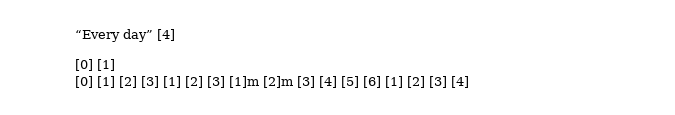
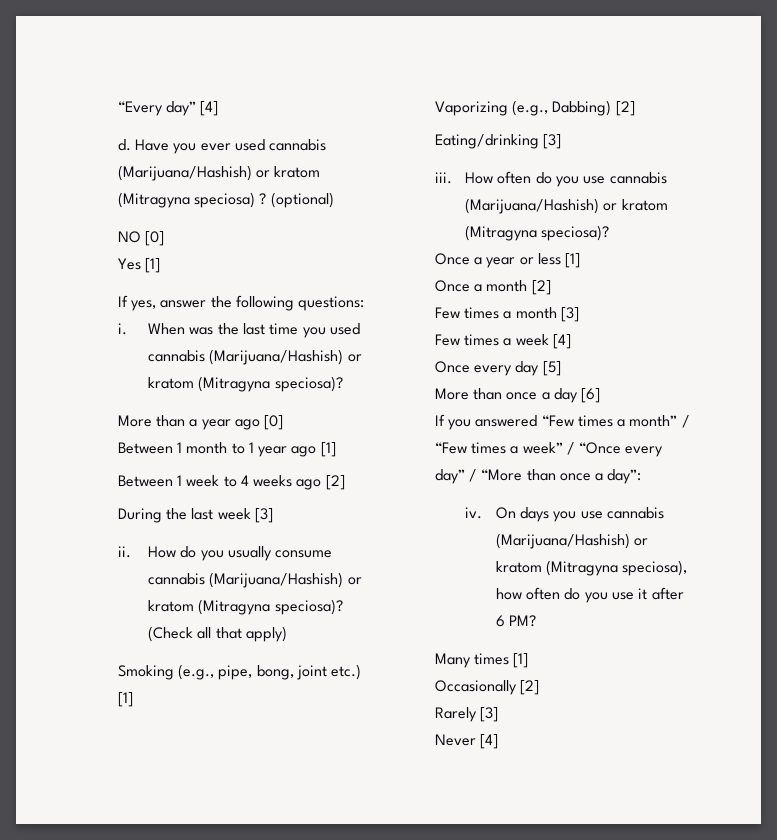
[74,59,115,71] [74,76,447,88] [0] [1] // [0] [1] [2] [3] [1] [2] [3] [1]m [2]m [3] [4] [5] [6] [1] [2] [3] -> [117,139,327,154] [117,165,321,181] [117,192,334,208] [117,231,164,246] [117,258,160,273] [117,295,365,311] [117,323,361,338] [148,349,362,365] [148,376,343,392] [117,415,284,430] [117,442,336,457] [117,475,345,490] [117,508,273,523] [117,546,333,561] [148,572,362,588] [148,599,343,615] [148,626,288,642] [117,664,362,680] [117,692,133,707] [434,100,635,116] [434,134,561,149] [434,171,667,187] [465,198,668,214] [465,225,610,241] [434,253,581,268] [434,280,551,295] [434,307,579,322] [434,334,571,349] [434,361,561,376] [434,388,601,403] [434,414,690,430] [434,442,664,457] [434,469,642,484] [465,507,664,522] [495,533,649,549] [495,560,688,576] [495,587,684,603] [495,615,537,627] [434,653,529,668] [434,680,539,695] [434,707,498,722] [434,734,476,746] d. Have you ever used cannabis (Marijuana/Hashish) or kratom (Mitragyna speciosa) ? (optional) // NO [0] // Yes [1] // If yes, answer the following questions: // i. When was the last time you used cannabis (Marijuana/Hashish) or kratom (Mitragyna speciosa)? // More than a year ago [0] // Between 1 month to 1 year ago [1] // Between 1 week to 4 weeks ago [2] // During the last week [3] // ii. How do you usually consume cannabis (Marijuana/Hashish) or kratom (Mitragyna speciosa)? (Check all that apply) // Smoking (e.g., pipe, bong, joint etc.) [1] // Vaporizing (e.g., Dabbing) [2] // Eating/drinking [3] // iii. How often do you use cannabis (Marijuana/Hashish) or kratom (Mitragyna speciosa)? // Once a year or less [1] // Once a month [2] // Few times a month [3] // Few times a week [4] // Once every day [5] // More than once a day [6] // If you answered “Few times a month” / “Few times a week” / “Once every day” / “More than once a day”: // iv. On days you use cannabis (Marijuana/Hashish) or kratom (Mitragyna speciosa), how often do you use it after 6 PM? // Many times [1] // Occasionally [2] // Rarely [3] // Never

